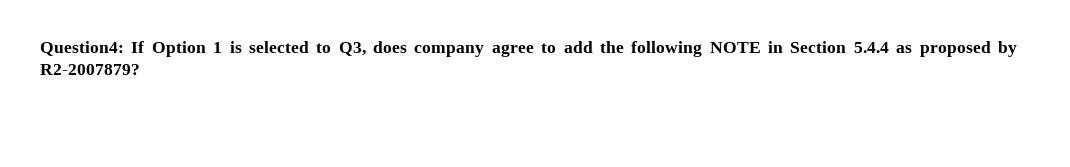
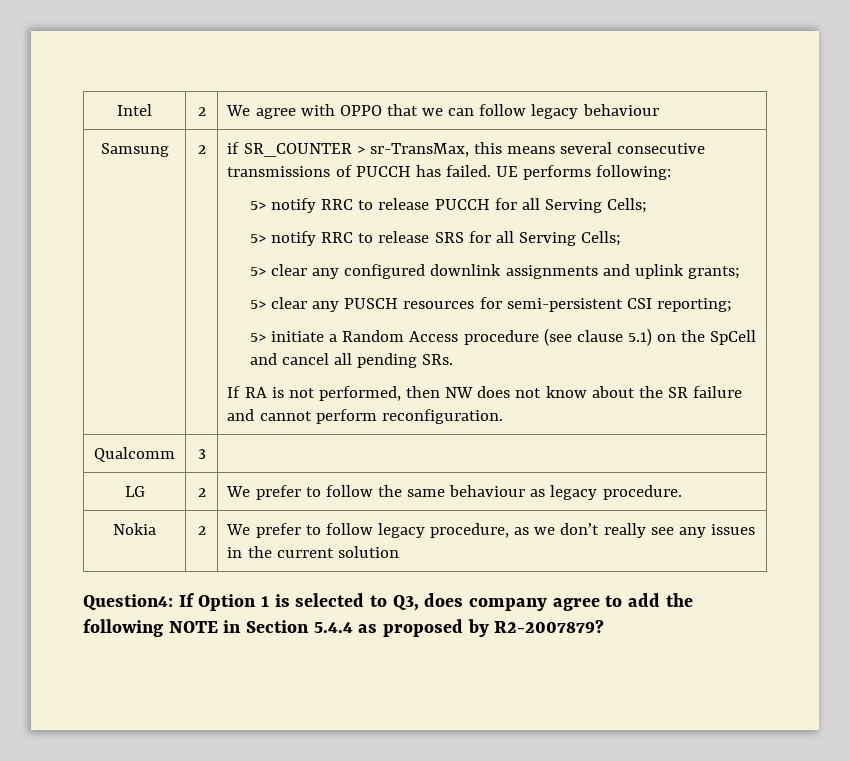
(40, 48) none -> [117,104,152,116] [197,107,206,116] [226,104,659,119] [100,143,169,157] [197,145,206,154] [227,142,706,157] [227,165,672,180] [249,198,648,213] [249,231,622,246] [249,264,740,279] [249,297,732,312] [249,328,757,346] [249,353,454,368] [227,386,743,401] [227,409,503,424] [94,447,175,462] [197,449,206,459] [124,486,145,497] [197,488,206,497] [226,485,682,500] [113,523,156,535] [197,526,206,535] [226,523,755,538] [227,546,399,558] Intel | 2 | We agree with OPPO that we can follow legacy behaviour // Samsung | 2 | if SR_COUNTER > sr-TransMax, this means several consecutive transmissions of PUCCH has failed. UE performs following: // 5> notify RRC to release PUCCH for all Serving Cells; // 5> notify RRC to release SRS for all Serving Cells; // 5> clear any configured downlink assignments and uplink grants; // 5> clear any PUSCH resources for semi-persistent CSI reporting; // 5> initiate a Random Access procedure (see clause 5.1) on the SpCell and cancel all pending SRs. // If RA is not performed, then NW does not know about the SR failure and cannot perform reconfiguration. // Qualcomm | 3 | // LG | 2 | We prefer to follow the same behaviour as legacy procedure. // Nokia | 2 | We prefer to follow legacy procedure, as we don’t really see any issues in the current solution //

